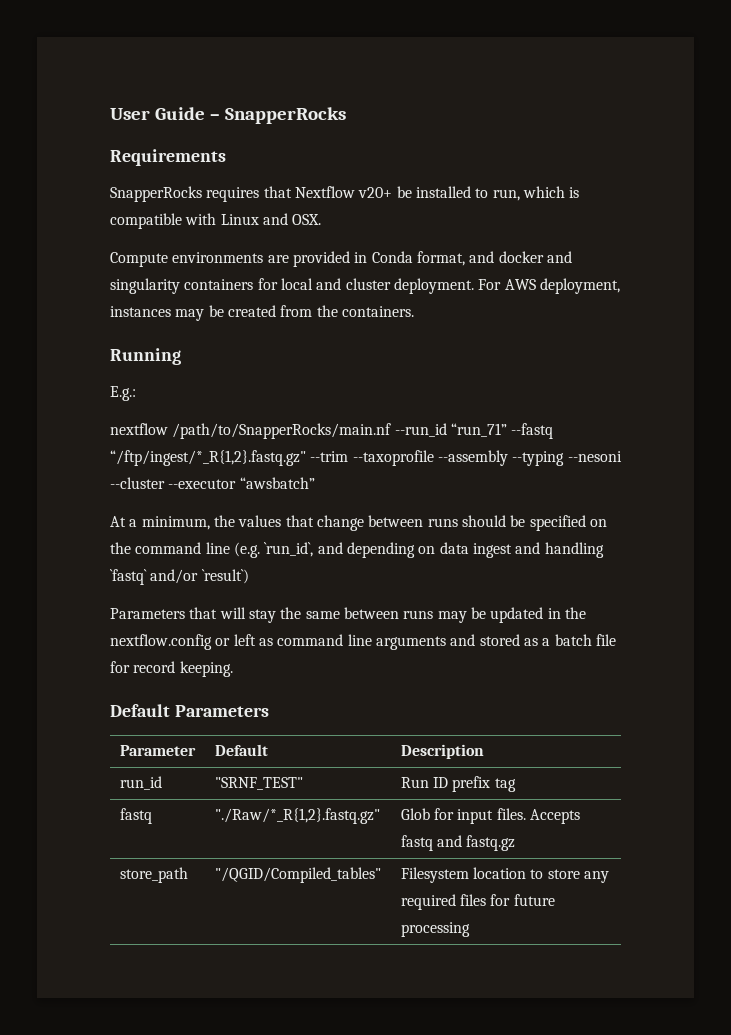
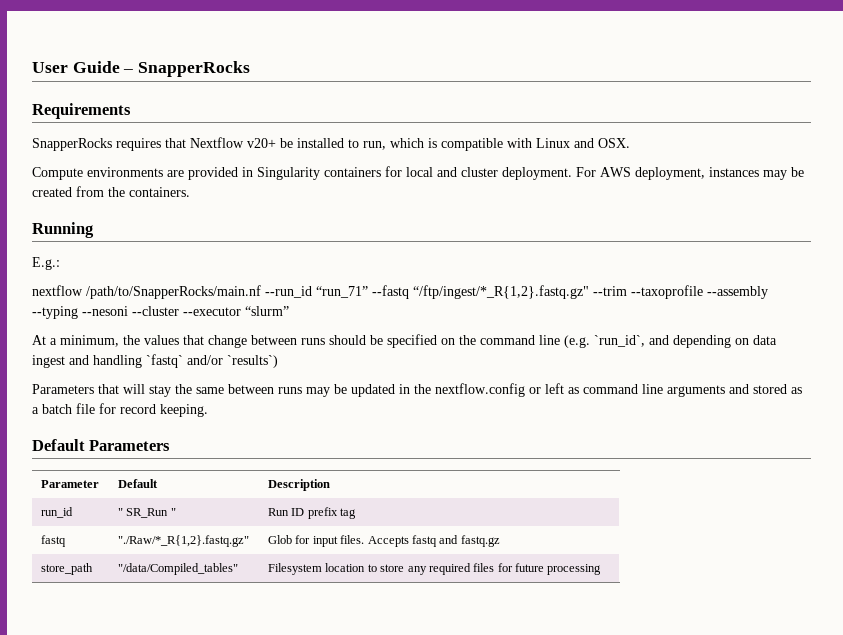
[371,251,572,266] [110,278,180,294] Conda format, and docker and singularity -> [257,167,320,180] Singularity
[239,477,315,489] “awsbatch” -> [245,306,289,316] “slurm”
[201,569,249,584] `result`) -> [227,355,278,368] `results`)
[214,777,303,790] "SRNF_TEST" -> [118,508,176,518] " SR_Run "
[214,867,381,883] "/QGID/Compiled_tables" -> [118,563,239,575] "/data/Compiled_tables"

